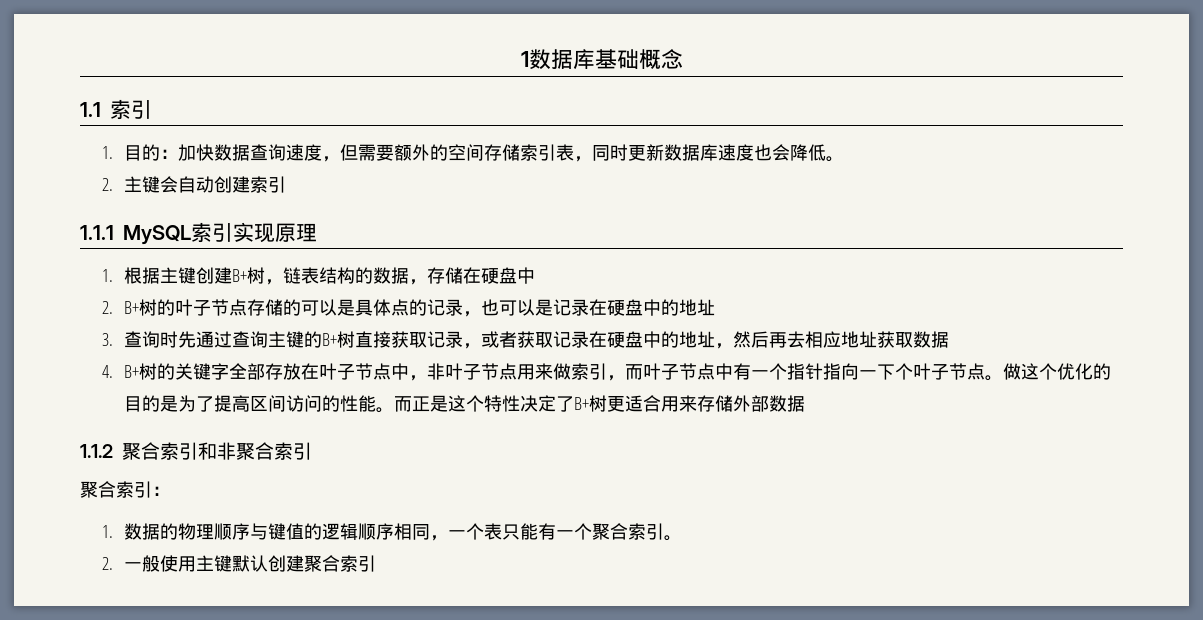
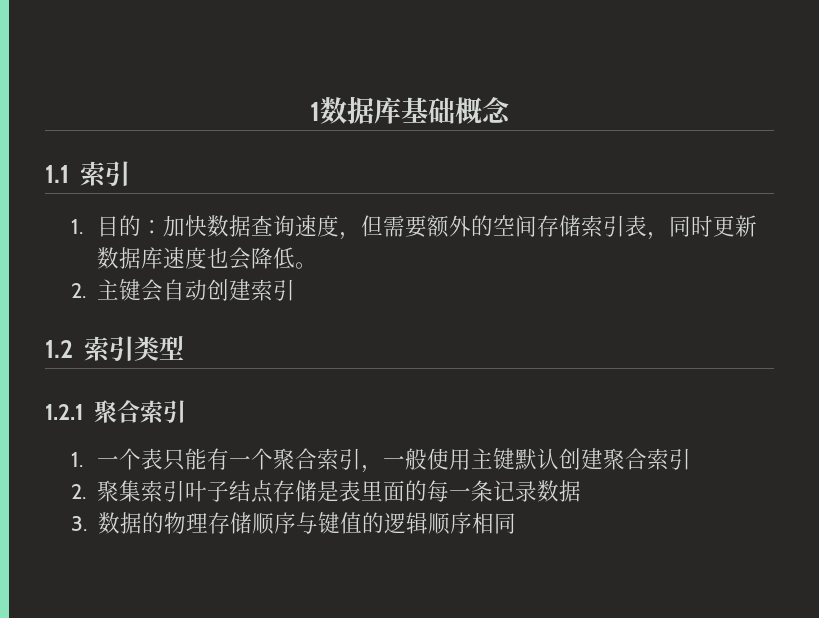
[80,222,317,245] [101,267,535,285] [101,299,715,317] [101,331,949,349] [101,363,1111,381] [123,395,805,413] [80,442,312,460] [80,481,170,498] [101,523,448,541] 1.1.1 MySQL索引实现原理 // 1.根据主键创建B+树，链表结构的数据，存储在硬盘中 // 2. B+树的叶子节点存储的可以是具体点的记录，也可以是记录在硬盘中的地址 // 3.查询时先通过查询主键的B+树直接获取记录，或者获取记录在硬盘中的地址，然后再去相应地址获取数据 // 4. B+树的关键字全部存放在叶子节点中，非叶子节点用来做索引，而叶子节点中有一个指针指向一下个叶子节点。做这个优化的目的是为了提高区间访问的性能。而正是这个特性决定了B+树更适合用来存储外部数据 // 1.1.2聚合索引和非聚合索引 // 聚合索引： // 1.数据的物理顺序与键值的逻辑顺序相同， -> [45,336,184,362] [45,400,186,424] [70,452,83,467] 1.2索引类型 // 1.2.1聚合索引 // 1.
[663,535,682,541] [101,557,113,570] 。 // 2. -> [360,465,383,473] ，
(376, 563) none -> [70,480,581,503] [70,512,516,535] // 2.聚集索引叶子结点存储是表里面的每一条记录数据 // 3.数据的物理存储顺序与键值的逻辑顺序相同

